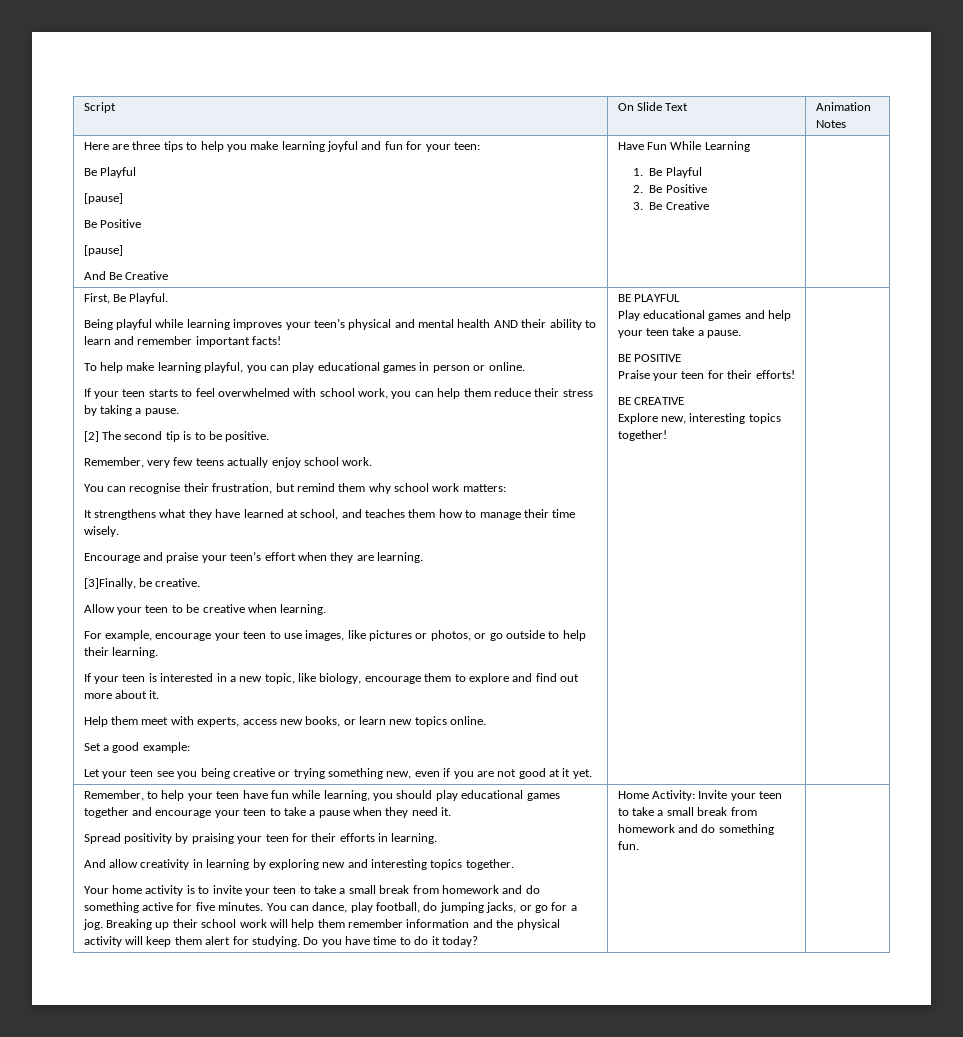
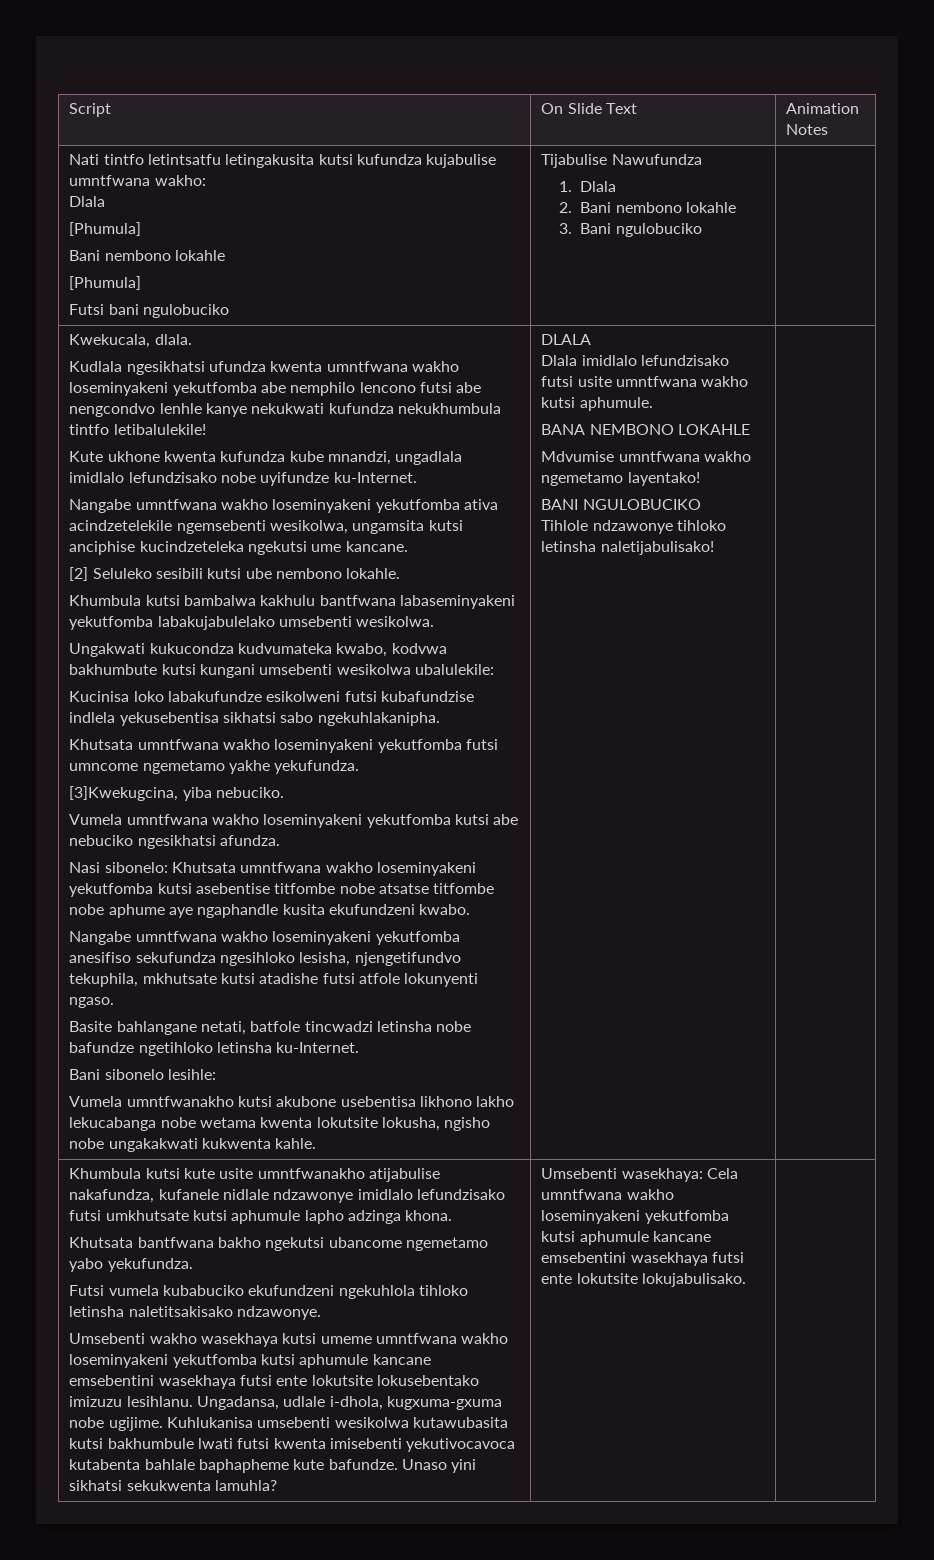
[83,141,480,152] [83,167,137,178] [83,193,123,204] [83,219,142,228] [83,245,123,256] [83,271,169,280] [617,141,750,152] Here are three tips to help you make learning joyful and fun for your teen: // Be Playful // [pause] // Be Positive // [pause] // And Be Creative | Have Fun While Learning -> [69,154,497,168] [69,175,206,186] [69,196,106,207] [69,222,142,236] [69,250,226,261] [69,276,142,290] [69,304,230,318] [541,154,702,168] Nati tintfo letintsatfu letingakusita kutsi kufundza kujabulise umntfwana wakho: // Dlala // [Phumula] // Bani nembono lokahle // [Phumula] // Futsi bani ngulobuciko | Tijabulise Nawufundza
[649,167,702,178] Be Playful -> [580,181,617,192] Dlala
[649,184,707,193] [633,201,709,210] [83,293,169,304] [83,318,596,330] [83,336,282,347] [83,362,525,373] [83,388,593,399] [83,405,179,416] [83,431,270,442] [83,457,373,468] [83,483,506,494] [83,509,576,520] [83,526,119,537] [83,551,424,563] [83,578,201,589] [83,604,327,615] [83,630,586,641] [83,647,159,658] [83,673,580,684] [83,690,160,699] [83,716,487,727] [83,742,190,753] [83,768,592,779] [617,294,681,302] [617,310,792,321] [617,327,742,338] [617,354,682,362] [617,370,795,381] [617,397,685,405] [617,413,781,424] [617,430,667,441] [83,790,560,801] [83,807,452,818] [83,833,438,844] [83,859,514,870] [83,885,540,896] [83,902,577,913] [82,919,560,930] [83,936,478,947] [617,790,783,801] [617,807,757,816] [617,824,774,835] [617,841,639,850] Be Positive // 3. Be Creative | // First, Be Playful. // Being playful while learning improves your teen’s physical and mental health AND their ability to learn and remember important facts! // To help make learning playful, you can play educational games in person or online. // If your teen starts to feel overwhelmed with school work, you can help them reduce their stress by taking a pause. // [2] The second tip is to be positive. // Remember, very few teens actually enjoy school work. // You can recognise their frustration, but remind them why school work matters: // It strengthens what they have learned at school, and teaches them how to manage their time wisely. // Encourage and praise your teen’s effort when they are learning. // [3]Finally, be creative. // Allow your teen to be creative when learning. // For example, encourage your teen to use images, like pictures or photos, or go outside to help their learning. // If your teen is interested in a new topic, like biology, encourage them to explore and find out more about it. // Help them meet with experts, access new books, or learn new topics online. // Set a good example: // Let your teen see you being creative or trying something new, even if you are not good at it yet. | BE PLAYFUL // Play educational games and help your teen take a pause. // BE POSITIVE // Praise your teen for their efforts! // BE CREATIVE // Explore new, interesting topics together! | // Remember, to help your teen have fun while learning, you should play educational games together and encourage your teen to take a pause when they need it. // Spread positivity by praising your teen for their efforts in learning. // And allow creativity in learning by exploring new and interesting topics together. // Your home activity is to invite your teen to take a small break from homework and do something active for five minutes. You can dance, play football, do jumping jacks, or go for a jog. Breaking up their school work will help them remember information and the physical activity will keep them alert for studying. Do you have time to do it today? | Home Activity: Invite your teen to take a small break from homework and do something fun. -> [580,202,737,213] [559,223,702,237] [69,334,192,348] [69,361,460,375] [69,382,482,396] [69,403,502,417] [69,424,206,435] [69,451,463,465] [69,472,417,486] [69,499,499,513] [69,520,463,534] [69,541,408,555] [69,567,401,581] [69,595,516,609] [69,616,435,630] [69,643,447,657] [69,664,495,678] [69,691,475,702] [69,712,440,726] [69,739,499,753] [69,760,360,774] [69,786,285,801] [69,814,519,828] [69,835,281,849] [69,862,477,876] [69,883,495,897] [69,904,471,918] [69,931,460,945] [69,952,461,966] [69,973,479,987] [69,997,115,1008] [69,1021,472,1035] [69,1042,360,1056] [69,1069,217,1080] [69,1096,515,1107] [69,1117,491,1131] [69,1138,317,1152] [541,334,592,345] [541,355,730,366] [541,376,749,387] [541,397,653,411] [541,424,751,435] [541,451,752,462] [541,472,700,486] [541,499,701,510] [541,520,727,534] [541,541,714,555] [69,1168,441,1182] [69,1189,506,1203] [69,1210,453,1224] [69,1237,489,1251] [69,1258,193,1272] [69,1285,469,1299] [69,1306,322,1320] [69,1333,509,1347] [69,1354,431,1368] [69,1375,480,1389] [69,1396,503,1410] [69,1417,509,1431] [69,1438,516,1452] [69,1459,477,1473] [69,1480,278,1491] [541,1168,739,1182] [541,1189,674,1200] [541,1210,729,1224] [541,1231,712,1245] [541,1252,745,1266] [541,1273,747,1287] Bani nembono lokahle // 3. Bani ngulobuciko | // Kwekucala, dlala. // Kudlala ngesikhatsi ufundza kwenta umntfwana wakho loseminyakeni yekutfomba abe nemphilo lencono futsi abe nengcondvo lenhle kanye nekukwati kufundza nekukhumbula tintfo letibalulekile! // Kute ukhone kwenta kufundza kube mnandzi, ungadlala imidlalo lefundzisako nobe uyifundze ku-Internet. // Nangabe umntfwana wakho loseminyakeni yekutfomba ativa acindzetelekile ngemsebenti wesikolwa, ungamsita kutsi anciphise kucindzeteleka ngekutsi ume kancane. // [2] Seluleko sesibili kutsi ube nembono lokahle. // Khumbula kutsi bambalwa kakhulu bantfwana labaseminyakeni yekutfomba labakujabulelako umsebenti wesikolwa. // Ungakwati kukucondza kudvumateka kwabo, kodvwa bakhumbute kutsi kungani umsebenti wesikolwa ubalulekile: // Kucinisa loko labakufundze esikolweni futsi kubafundzise indlela yekusebentisa sikhatsi sabo ngekuhlakanipha. // Khutsata umntfwana wakho loseminyakeni yekutfomba futsi umncome ngemetamo yakhe yekufundza. // [3]Kwekugcina, yiba nebuciko. // Vumela umntfwana wakho loseminyakeni yekutfomba kutsi abe nebuciko ngesikhatsi afundza. // Nasi sibonelo: Khutsata umntfwana wakho loseminyakeni yekutfomba kutsi asebentise titfombe nobe atsatse titfombe nobe aphume aye ngaphandle kusita ekufundzeni kwabo. // Nangabe umntfwana wakho loseminyakeni yekutfomba anesifiso sekufundza ngesihloko lesisha, njengetifundvo tekuphila, mkhutsate kutsi atadishe futsi atfole lokunyenti ngaso. // Basite bahlangane netati, batfole tincwadzi letinsha nobe bafundze ngetihloko letinsha ku-Internet. // Bani sibonelo lesihle: // Vumela umntfwanakho kutsi akubone usebentisa likhono lakho lekucabanga nobe wetama kwenta lokutsite lokusha, ngisho nobe ungakakwati kukwenta kahle. | DLALA // Dlala imidlalo lefundzisako futsi usite umntfwana wakho kutsi aphumule. // BANA NEMBONO LOKAHLE // Mdvumise umntfwana wakho ngemetamo layentako! // BANI NGULOBUCIKO // Tihlole ndzawonye tihloko letinsha naletijabulisako! | // Khumbula kutsi kute usite umntfwanakho atijabulise nakafundza, kufanele nidlale ndzawonye imidlalo lefundzisako futsi umkhutsate kutsi aphumule lapho adzinga khona. // Khutsata bantfwana bakho ngekutsi ubancome ngemetamo yabo yekufundza. // Futsi vumela kubabuciko ekufundzeni ngekuhlola tihloko letinsha naletitsakisako ndzawonye. // Umsebenti wakho wasekhaya kutsi umeme umntfwana wakho loseminyakeni yekutfomba kutsi aphumule kancane emsebentini wasekhaya futsi ente lokutsite lokusebentako imizuzu lesihlanu. Ungadansa, udlale i-dhola, kugxuma-gxuma nobe ugijime. Kuhlukanisa umsebenti wesikolwa kutawubasita kutsi bakhumbule lwati futsi kwenta imisebenti yekutivocavoca kutabenta bahlale baphapheme kute bafundze. Unaso yini sikhatsi sekukwenta lamuhla? | Umsebenti wasekhaya: Cela umntfwana wakho loseminyakeni yekutfomba kutsi aphumule kancane emsebentini wasekhaya futsi ente lokutsite lokujabulisako.

